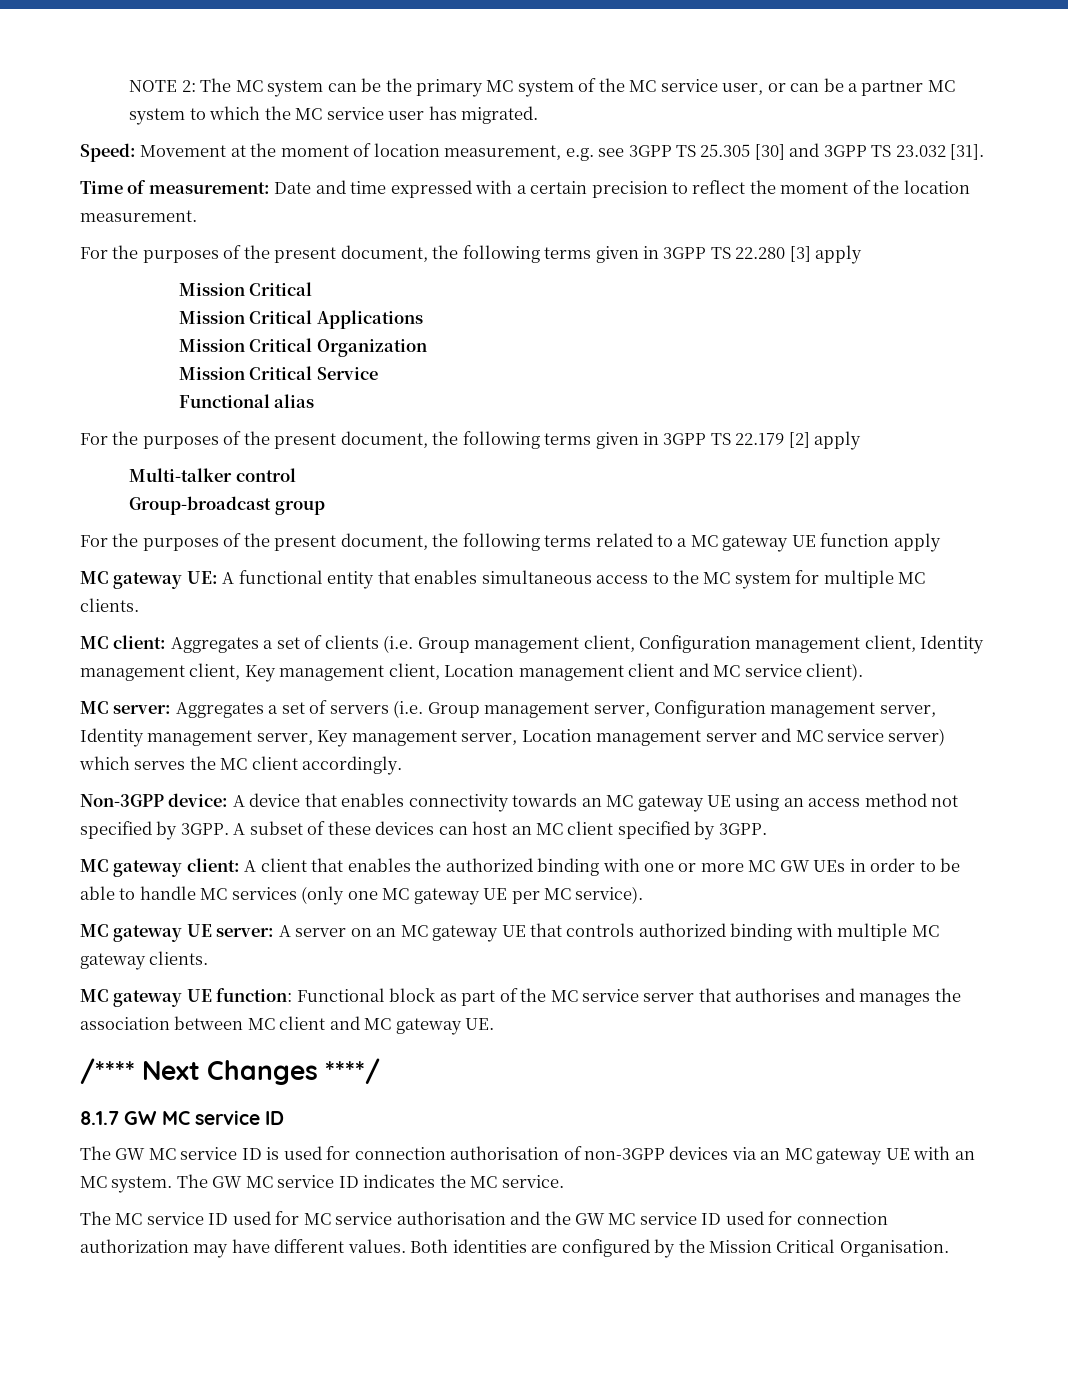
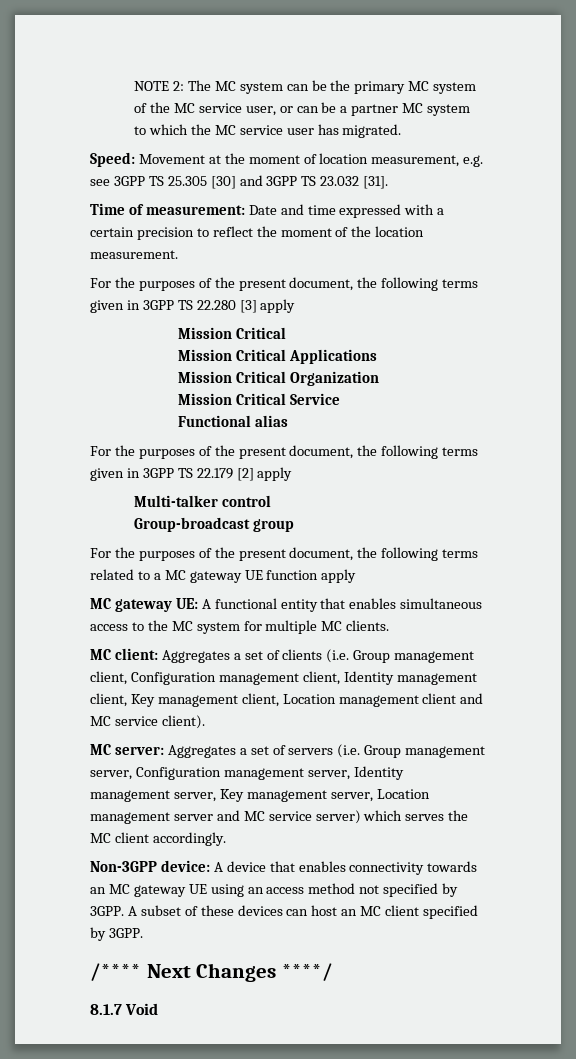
[80,858,961,877] [80,886,644,905] [80,923,939,942] [80,951,209,970] [80,988,961,1007] [80,1016,495,1035] // MC gateway client: A client that enables the authorized binding with one or more MC GW UEs in order to be able to handle MC services (only one MC gateway UE per MC service). // MC gateway UE server: A server on an MC gateway UE that controls authorized binding with multiple MC gateway clients. // MC gateway UE function: Functional block as part of the MC service server that authorises and manages the association between MC client and MC gateway UE. -> (143, 933) none
[124,1110,285,1125] [80,1146,975,1165] [80,1174,564,1193] [80,1211,888,1225] [80,1239,949,1258] GW MC service ID // The GW MC service ID is used for connection authorisation of non-3GPP devices via an MC gateway UE with an MC system. The GW MC service ID indicates the MC service. // The MC service ID used for MC service authorisation and the GW MC service ID used for connection authorization may have different values. Both identities are configured by the Mission Critical Organisation. -> [125,1003,159,1015] Void

